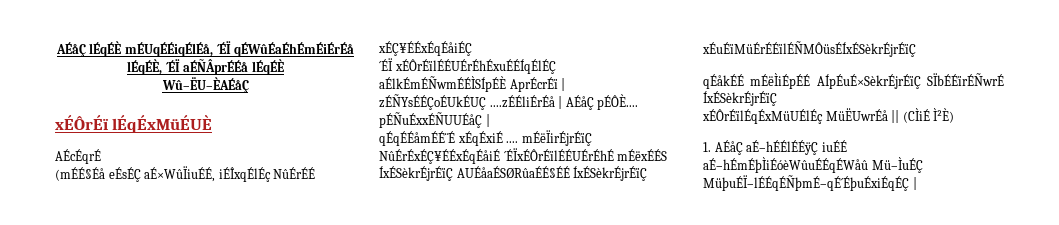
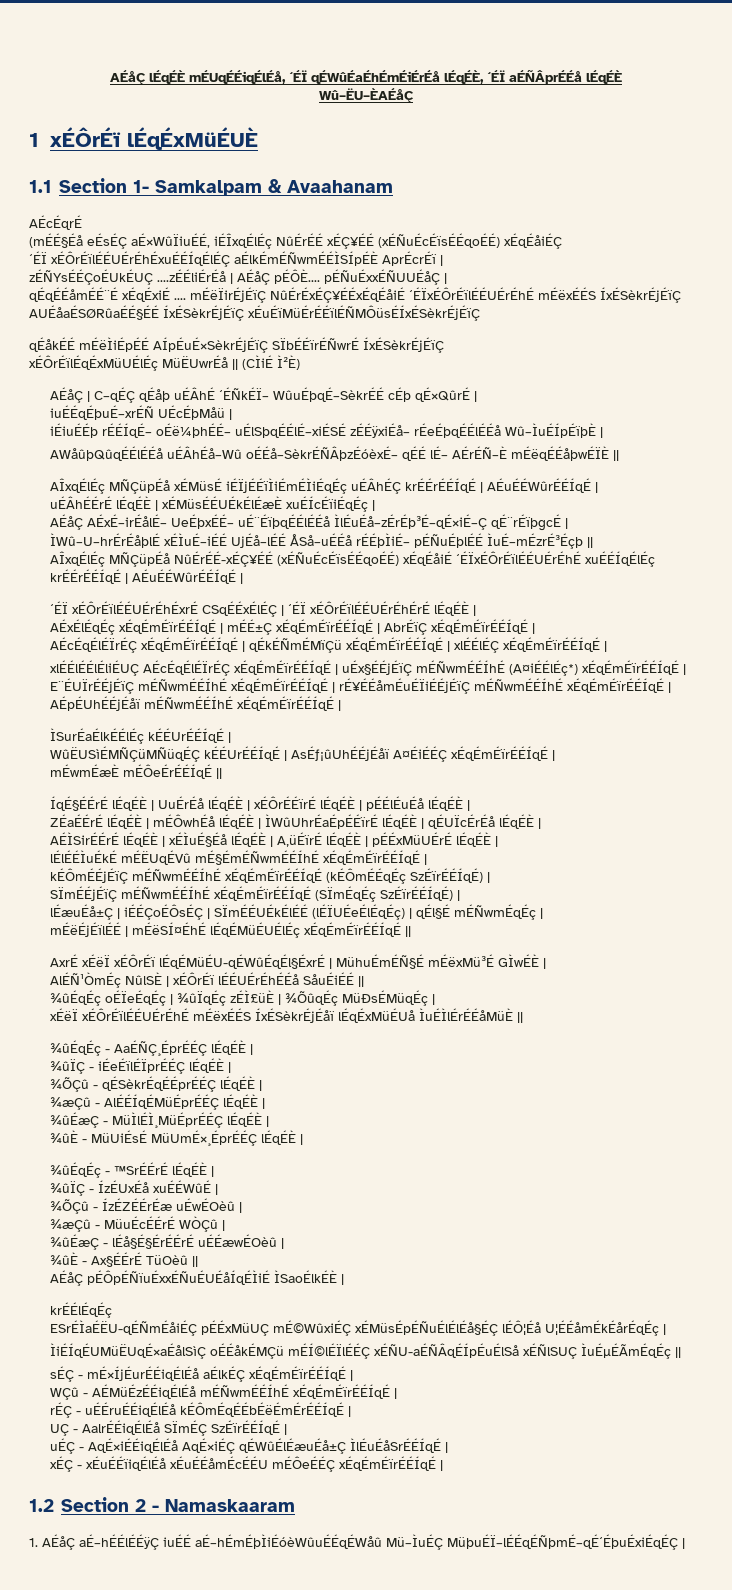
(249, 85) none -> [29,133,39,147] 1
(213, 124) none -> [29,178,393,196] // 1.1 Section 1- Samkalpam & Avaahanam
[378,41,472,56] xÉÇ¥ÉÉxÉqÉåiÉÇ -> [327,233,562,249] xÉÇ¥ÉÉ (xÉÑuÉcÉïsÉÉqoÉÉ) xÉqÉåiÉÇ
[521,130,592,146] mÉëÏirÉjrÉïÇ -> [190,287,266,303] mÉëÏirÉjÉïÇ
[379,166,648,181] [702,41,916,57] ÍxÉSèkrÉjrÉïÇ AUÉåaÉSØRûaÉÉ§ÉÉ ÍxÉSèkrÉjrÉïÇ xÉuÉïMüÉrÉÉïlÉÑMÔüsÉÍxÉSèkrÉjrÉïÇ -> [600,287,681,303] [29,305,480,321] ÍxÉSèkrÉjÉïÇ AUÉåaÉSØRûaÉÉ§ÉÉ ÍxÉSèkrÉjÉïÇ xÉuÉïMüÉrÉÉïlÉÑMÔüsÉÍxÉSèkrÉjÉïÇ
[816,73,1004,89] [703,91,777,106] AÍpÉuÉ×SèkrÉjrÉïÇ SÏbÉÉïrÉÑwrÉ ÍxÉSèkrÉjrÉïÇ -> [153,337,444,353] AÍpÉuÉ×SèkrÉjÉïÇ SÏbÉÉïrÉÑwrÉ ÍxÉSèkrÉjÉïÇ
(955, 115) none -> [50,387,478,403] [50,405,233,420] [50,423,604,438] [50,446,620,461] [50,478,599,494] [50,496,376,512] [50,514,569,531] [50,533,594,549] [50,551,656,567] [50,569,244,584] [50,601,477,617] [50,619,536,635] [50,637,608,653] [50,660,687,676] [50,678,672,694] [50,696,342,711] [50,728,232,744] [50,746,556,762] [50,764,223,779] [50,796,471,811] [50,814,542,829] [50,832,499,847] [50,850,428,865] [50,868,491,884] [50,886,461,902] [50,904,544,920] [50,922,412,938] [50,954,547,969] [50,972,365,988] [50,990,436,1006] [50,1008,524,1023] [50,1040,254,1056] [50,1058,232,1074] [50,1076,263,1092] [50,1094,266,1110] [50,1112,270,1128] [50,1130,304,1146] [50,1162,215,1178] [50,1180,219,1196] [50,1198,243,1214] [50,1216,226,1232] [50,1234,285,1250] [50,1252,199,1267] [50,1270,345,1286] [50,1302,113,1318] [50,1320,667,1336] [50,1343,682,1359] [50,1366,354,1382] [50,1384,398,1400] [50,1402,352,1418] [50,1420,288,1436] [50,1438,449,1454] [50,1456,444,1472] [29,1497,295,1512] // AÉåÇ | C–qÉÇ qÉåþ uÉÂhÉ ´ÉÑkÉÏ– WûuÉþqÉ–SèkrÉÉ cÉþ qÉ×QûrÉ | // iuÉÉqÉþuÉ–xrÉÑ UÉcÉþMåü | // iÉiuÉÉþ rÉÉÍqÉ– oÉë¼þhÉÉ– uÉlSþqÉÉlÉ–xiÉSÉ zÉÉÿxiÉå– rÉeÉþqÉÉlÉÉå Wû–ÌuÉÍpÉïþÈ | // AWåûþQûqÉÉlÉÉå uÉÂhÉå–Wû oÉÉå–SèkrÉÑÂþzÉóèxÉ– qÉÉ lÉ– AÉrÉÑ–È mÉëqÉÉåþwÉÏÈ || // AÎxqÉlÉç MÑÇüpÉå xÉMüsÉ iÉÏjÉÉïÌiÉmÉÌiÉqÉç uÉÂhÉÇ krÉÉrÉÉÍqÉ | AÉuÉÉWûrÉÉÍqÉ | // uÉÂhÉÉrÉ lÉqÉÈ | xÉMüsÉÉUÉkÉlÉæÈ xuÉÍcÉïiÉqÉç | // AÉåÇ AÉxÉ–irÉålÉ– UeÉþxÉÉ– uÉ¨ÉïþqÉÉlÉÉå ÌlÉuÉå–zÉrÉþ³É–qÉ×iÉ–Ç qÉ¨rÉïþgcÉ | // ÌWû–U–hrÉrÉåþlÉ xÉÌuÉ–iÉÉ UjÉå–lÉÉ ÅSå–uÉÉå rÉÉþÌiÉ– pÉÑuÉþlÉÉ ÌuÉ–mÉzrÉ³Éçþ || // AÎxqÉlÉç MÑÇüpÉå NûÉrÉÉ-xÉÇ¥ÉÉ (xÉÑuÉcÉïsÉÉqoÉÉ) xÉqÉåiÉ ´ÉÏxÉÔrÉïlÉÉUÉrÉhÉ xuÉÉÍqÉlÉç krÉÉrÉÉÍqÉ | AÉuÉÉWûrÉÉÍqÉ | // ´ÉÏ xÉÔrÉïlÉÉUÉrÉhÉxrÉ CSqÉÉxÉlÉÇ | ´ÉÏ xÉÔrÉïlÉÉUÉrÉhÉrÉ lÉqÉÈ | // AÉxÉlÉqÉç xÉqÉmÉïrÉÉÍqÉ | mÉÉ±Ç xÉqÉmÉïrÉÉÍqÉ | AbrÉïÇ xÉqÉmÉïrÉÉÍqÉ | // AÉcÉqÉlÉÏrÉÇ xÉqÉmÉïrÉÉÍqÉ | qÉkÉÑmÉMïÇü xÉqÉmÉïrÉÉÍqÉ | xlÉÉlÉÇ xÉqÉmÉïrÉÉÍqÉ | // xlÉÉlÉÉlÉliÉUÇ AÉcÉqÉlÉÏrÉÇ xÉqÉmÉïrÉÉÍqÉ | uÉx§ÉÉjÉïÇ mÉÑwmÉÉÍhÉ (A¤iÉÉlÉç*) xÉqÉmÉïrÉÉÍqÉ | E¨ÉUÏrÉÉjÉïÇ mÉÑwmÉÉÍhÉ xÉqÉmÉïrÉÉÍqÉ | rÉ¥ÉÉåmÉuÉÏiÉÉjÉïÇ mÉÑwmÉÉÍhÉ xÉqÉmÉïrÉÉÍqÉ | AÉpÉUhÉÉjÉåï mÉÑwmÉÉÍhÉ xÉqÉmÉïrÉÉÍqÉ | // ÌSurÉaÉlkÉÉlÉç kÉÉUrÉÉÍqÉ | // WûËUSìÉMÑÇüMÑüqÉÇ kÉÉUrÉÉÍqÉ | AsÉƒ¡ûUhÉÉjÉåï A¤ÉiÉÉÇ xÉqÉmÉïrÉÉÍqÉ | // mÉwmÉæÈ mÉÔeÉrÉÉÍqÉ || // ÍqÉ§ÉÉrÉ lÉqÉÈ | UuÉrÉå lÉqÉÈ | xÉÔrÉÉïrÉ lÉqÉÈ | pÉÉlÉuÉå lÉqÉÈ | // ZÉaÉÉrÉ lÉqÉÈ | mÉÔwhÉå lÉqÉÈ | ÌWûUhrÉaÉpÉÉïrÉ lÉqÉÈ | qÉUÏcÉrÉå lÉqÉÈ | // AÉÌSirÉÉrÉ lÉqÉÈ | xÉÌuÉ§Éå lÉqÉÈ | A‚üÉïrÉ lÉqÉÈ | pÉÉxMüUÉrÉ lÉqÉÈ | // lÉlÉÉÌuÉkÉ mÉËUqÉVû mÉ§ÉmÉÑwmÉÉÍhÉ xÉqÉmÉïrÉÉÍqÉ | // kÉÔmÉÉjÉïÇ mÉÑwmÉÉÍhÉ xÉqÉmÉïrÉÉÍqÉ (kÉÔmÉÉqÉç SzÉïrÉÉÍqÉ) | // SÏmÉÉjÉïÇ mÉÑwmÉÉÍhÉ xÉqÉmÉïrÉÉÍqÉ (SÏmÉqÉç SzÉïrÉÉÍqÉ) | // lÉæuÉå±Ç | iÉÉÇoÉÔsÉÇ | SÏmÉÉUÉkÉlÉÉ (lÉÏUÉeÉlÉqÉç) | qÉl§É mÉÑwmÉqÉç | // mÉëÉjÉïlÉÉ | mÉëSÍ¤ÉhÉ lÉqÉMüÉUÉlÉç xÉqÉmÉïrÉÉÍqÉ || // AxrÉ xÉëÏ xÉÔrÉï lÉqÉMüÉU-qÉWûÉqÉl§ÉxrÉ | MühuÉmÉÑ§É mÉëxMü³É GÌwÉÈ | // AlÉÑ¹ÒmÉç NûlSÈ | xÉÔrÉï lÉÉUÉrÉhÉÉå SåuÉiÉÉ || // ¾ûÉqÉç oÉÏeÉqÉç | ¾ûÏqÉç zÉÌ£üÈ | ¾ÕûqÉç MüÐsÉMüqÉç | // xÉëÏ xÉÔrÉïlÉÉUÉrÉhÉ mÉëxÉÉS ÍxÉSèkrÉjÉåï lÉqÉxMüÉUå ÌuÉÌlÉrÉÉåMüÈ || // ¾ûÉqÉç - AaÉÑÇ¸ÉprÉÉÇ lÉqÉÈ | // ¾ûÏÇ - iÉeÉïlÉÏprÉÉÇ lÉqÉÈ | // ¾ÕÇû - qÉSèkrÉqÉÉprÉÉÇ lÉqÉÈ | // ¾æÇû - AlÉÉÍqÉMüÉprÉÉÇ lÉqÉÈ | // ¾ûÉæÇ - MüÌlÉÌ¸MüÉprÉÉÇ lÉqÉÈ | // ¾ûÈ - MüUiÉsÉ MüUmÉ×¸ÉprÉÉÇ lÉqÉÈ | // ¾ûÉqÉç - ™SrÉÉrÉ lÉqÉÈ | // ¾ûÏÇ - ÍzÉUxÉå xuÉÉWûÉ | // ¾ÕÇû - ÍzÉZÉÉrÉæ uÉwÉOèû | // ¾æÇû - MüuÉcÉÉrÉ WÒÇû | // ¾ûÉæÇ - lÉå§É§ÉrÉÉrÉ uÉÉæwÉOèû | // ¾ûÈ - Ax§ÉÉrÉ TüOèû || // AÉåÇ pÉÔpÉÑïuÉxxÉÑuÉUÉåÍqÉÌiÉ ÌSaoÉlkÉÈ | // krÉÉlÉqÉç // ESrÉÌaÉËU-qÉÑmÉåiÉÇ pÉÉxMüUÇ mÉ©WûxiÉÇ xÉMüsÉpÉÑuÉlÉlÉå§ÉÇ lÉÔ¦Éå U¦ÉÉåmÉkÉårÉqÉç | // ÌiÉÍqÉUMüËUqÉ×aÉålSìÇ oÉÉåkÉMÇü mÉÍ©lÉÏlÉÉÇ xÉÑU-aÉÑÂqÉÍpÉuÉlSå xÉÑlSUÇ ÌuÉµÉÃmÉqÉç || // sÉÇ - mÉ×ÍjÉurÉÉiqÉlÉå aÉlkÉÇ xÉqÉmÉïrÉÉÍqÉ | // WÇû - AÉMüÉzÉÉiqÉlÉå mÉÑwmÉÉÍhÉ xÉqÉmÉïrÉÉÍqÉ | // rÉÇ - uÉÉruÉÉiqÉlÉå kÉÔmÉqÉÉbÉëÉmÉrÉÉÍqÉ | // UÇ - AalrÉÉiqÉlÉå SÏmÉÇ SzÉïrÉÉÍqÉ | // uÉÇ - AqÉ×iÉÉiqÉlÉå AqÉ×iÉÇ qÉWûÉlÉæuÉå±Ç ÌlÉuÉåSrÉÉÍqÉ | // xÉÇ - xÉuÉÉïiqÉlÉå xÉuÉÉåmÉcÉÉU mÉÔeÉÉÇ xÉqÉmÉïrÉÉÍqÉ | // 1.2 Section 2 - Namaskaaram

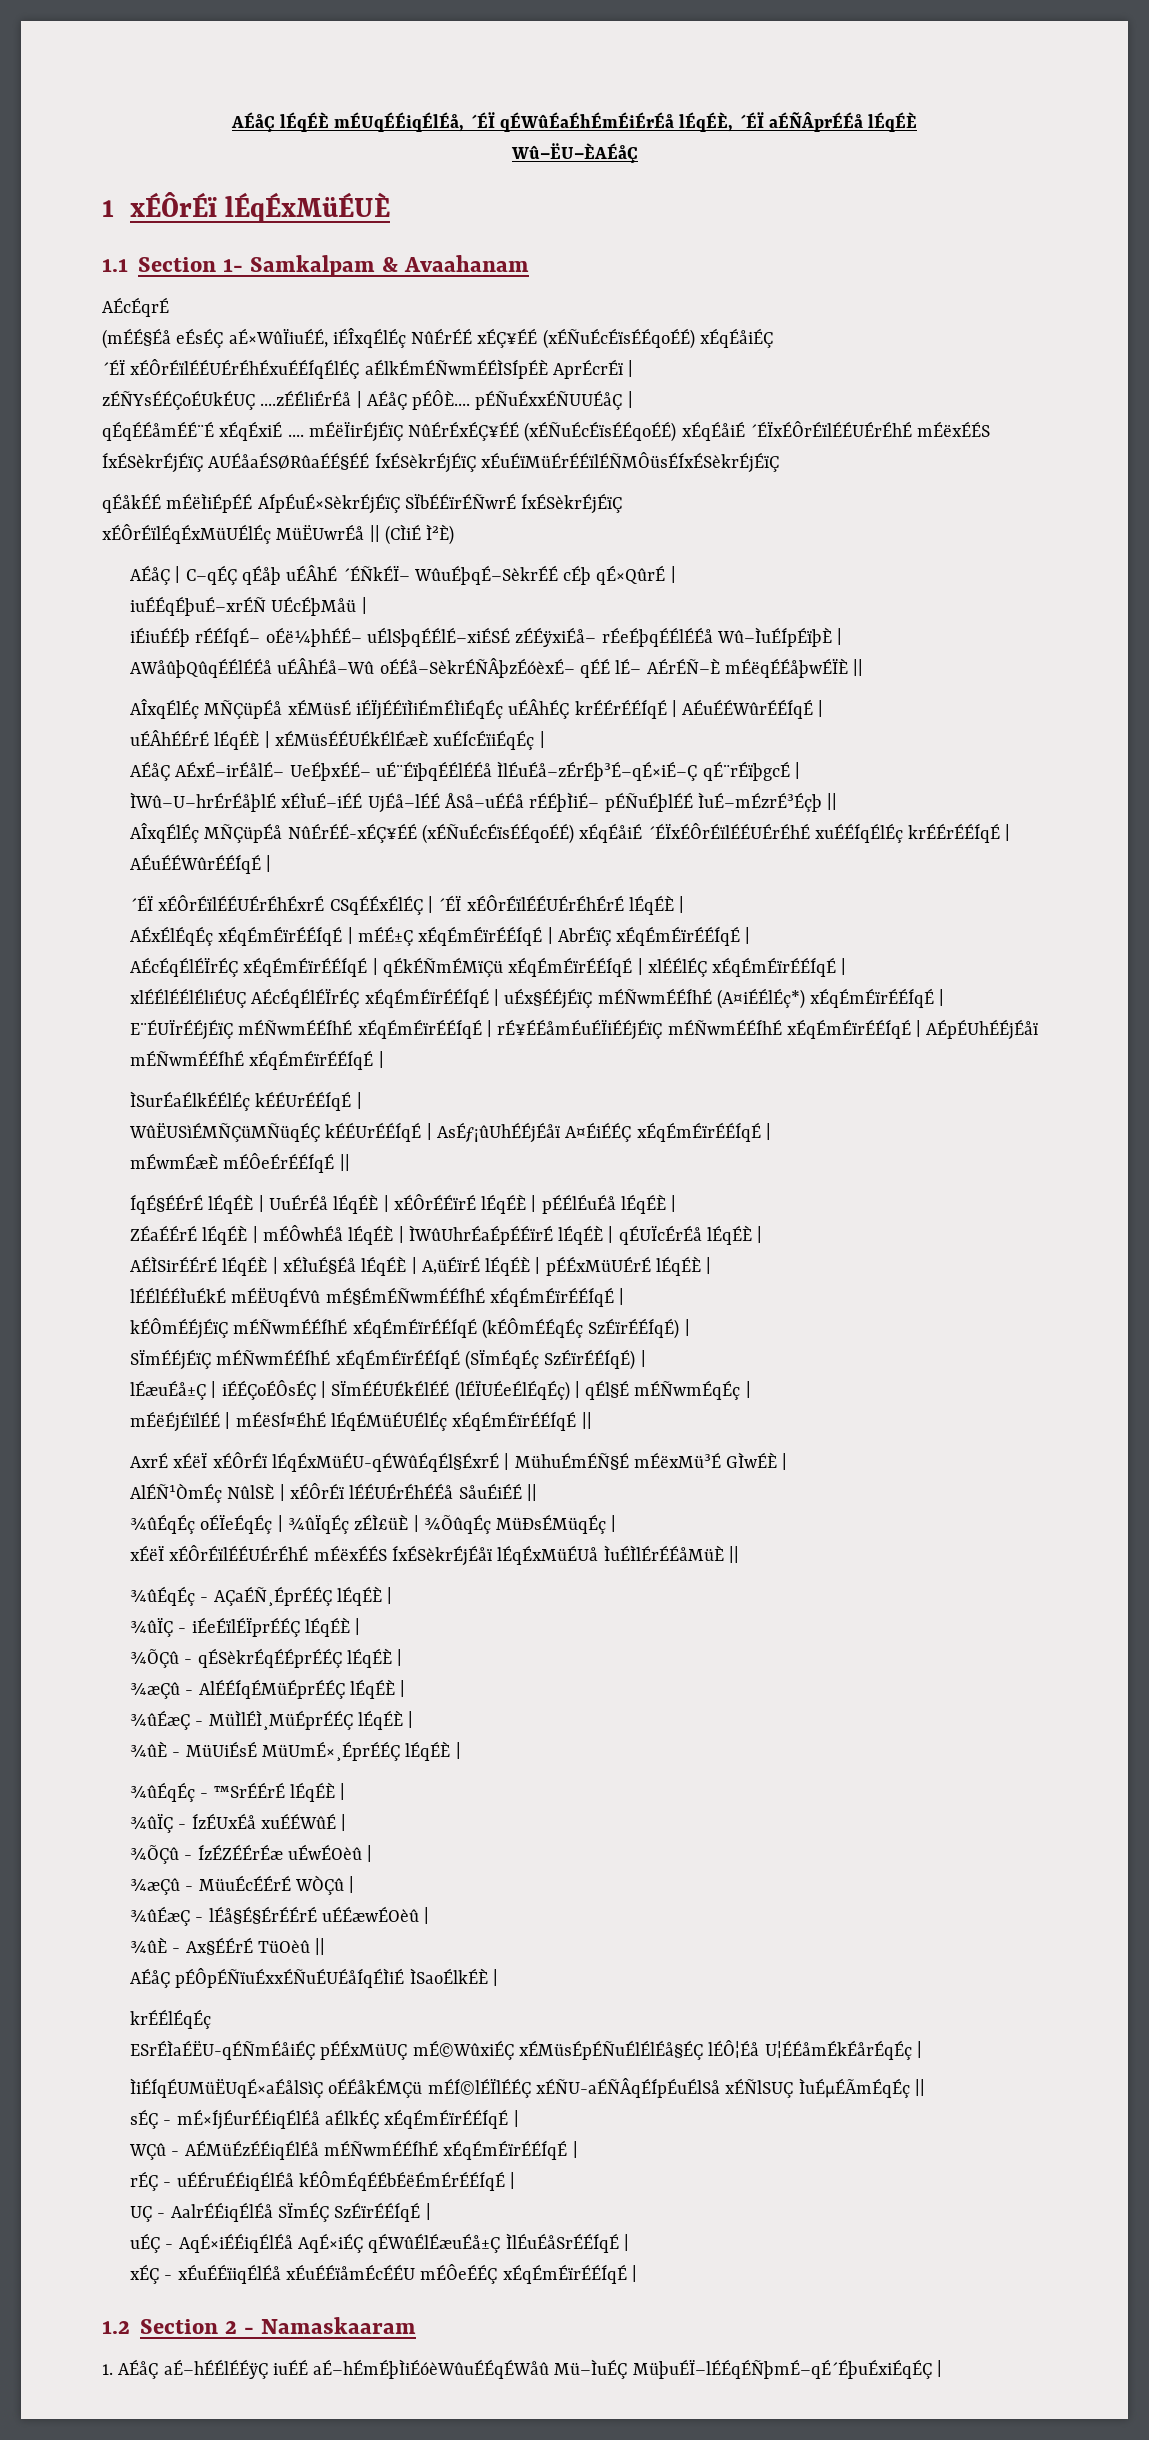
[270,287,405,303] NûÉrÉxÉÇ¥ÉÉxÉqÉåiÉ -> [408,421,745,442] NûÉrÉxÉÇ¥ÉÉ (xÉÑuÉcÉïsÉÉqoÉÉ) xÉqÉåiÉ
[50,850,118,863] lÉlÉÉÌuÉkÉ -> [130,1287,227,1303] lÉÉlÉÉÌuÉkÉ
[159,954,326,969] lÉqÉMüÉU-qÉWûÉqÉl§ÉxrÉ -> [272,1452,500,1472] lÉqÉxMüÉU-qÉWûÉqÉl§ÉxrÉ
[114,1040,208,1056] AaÉÑÇ¸ÉprÉÉÇ -> [213,1586,332,1606] AÇaÉÑ¸ÉprÉÉÇ
[170,1456,269,1469] xÉuÉÉåmÉcÉÉU -> [286,2264,416,2280] xÉuÉÉïåmÉcÉÉU

